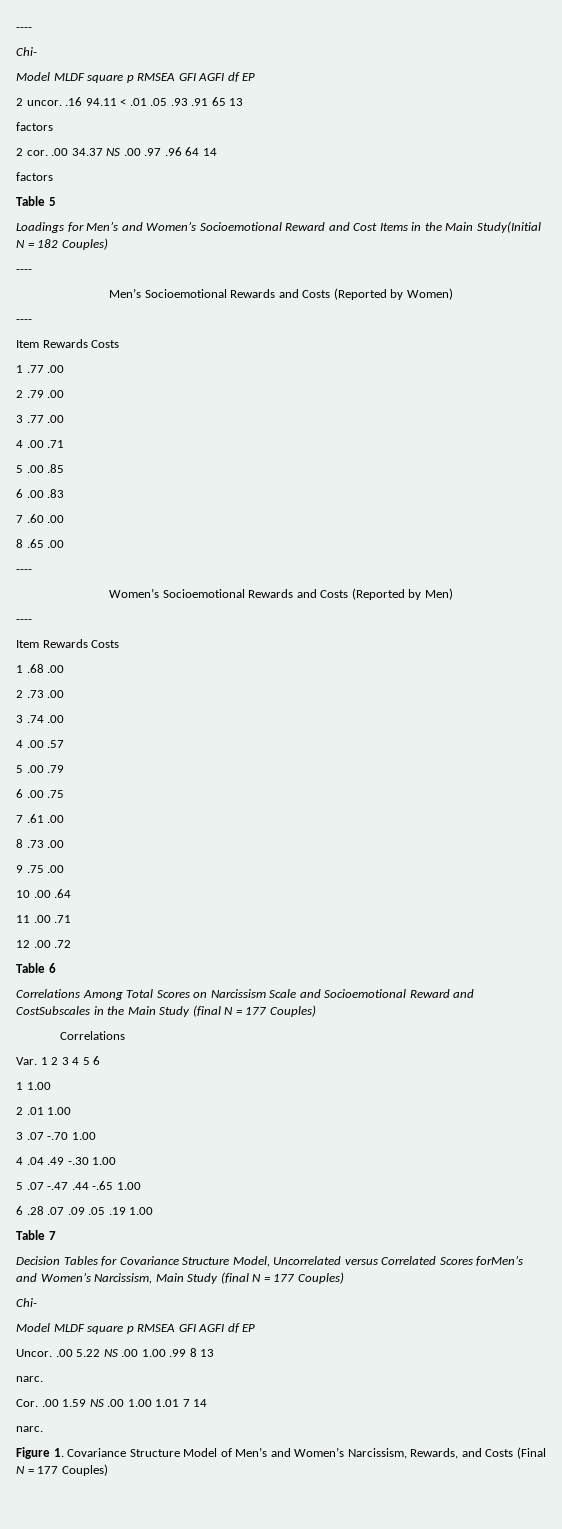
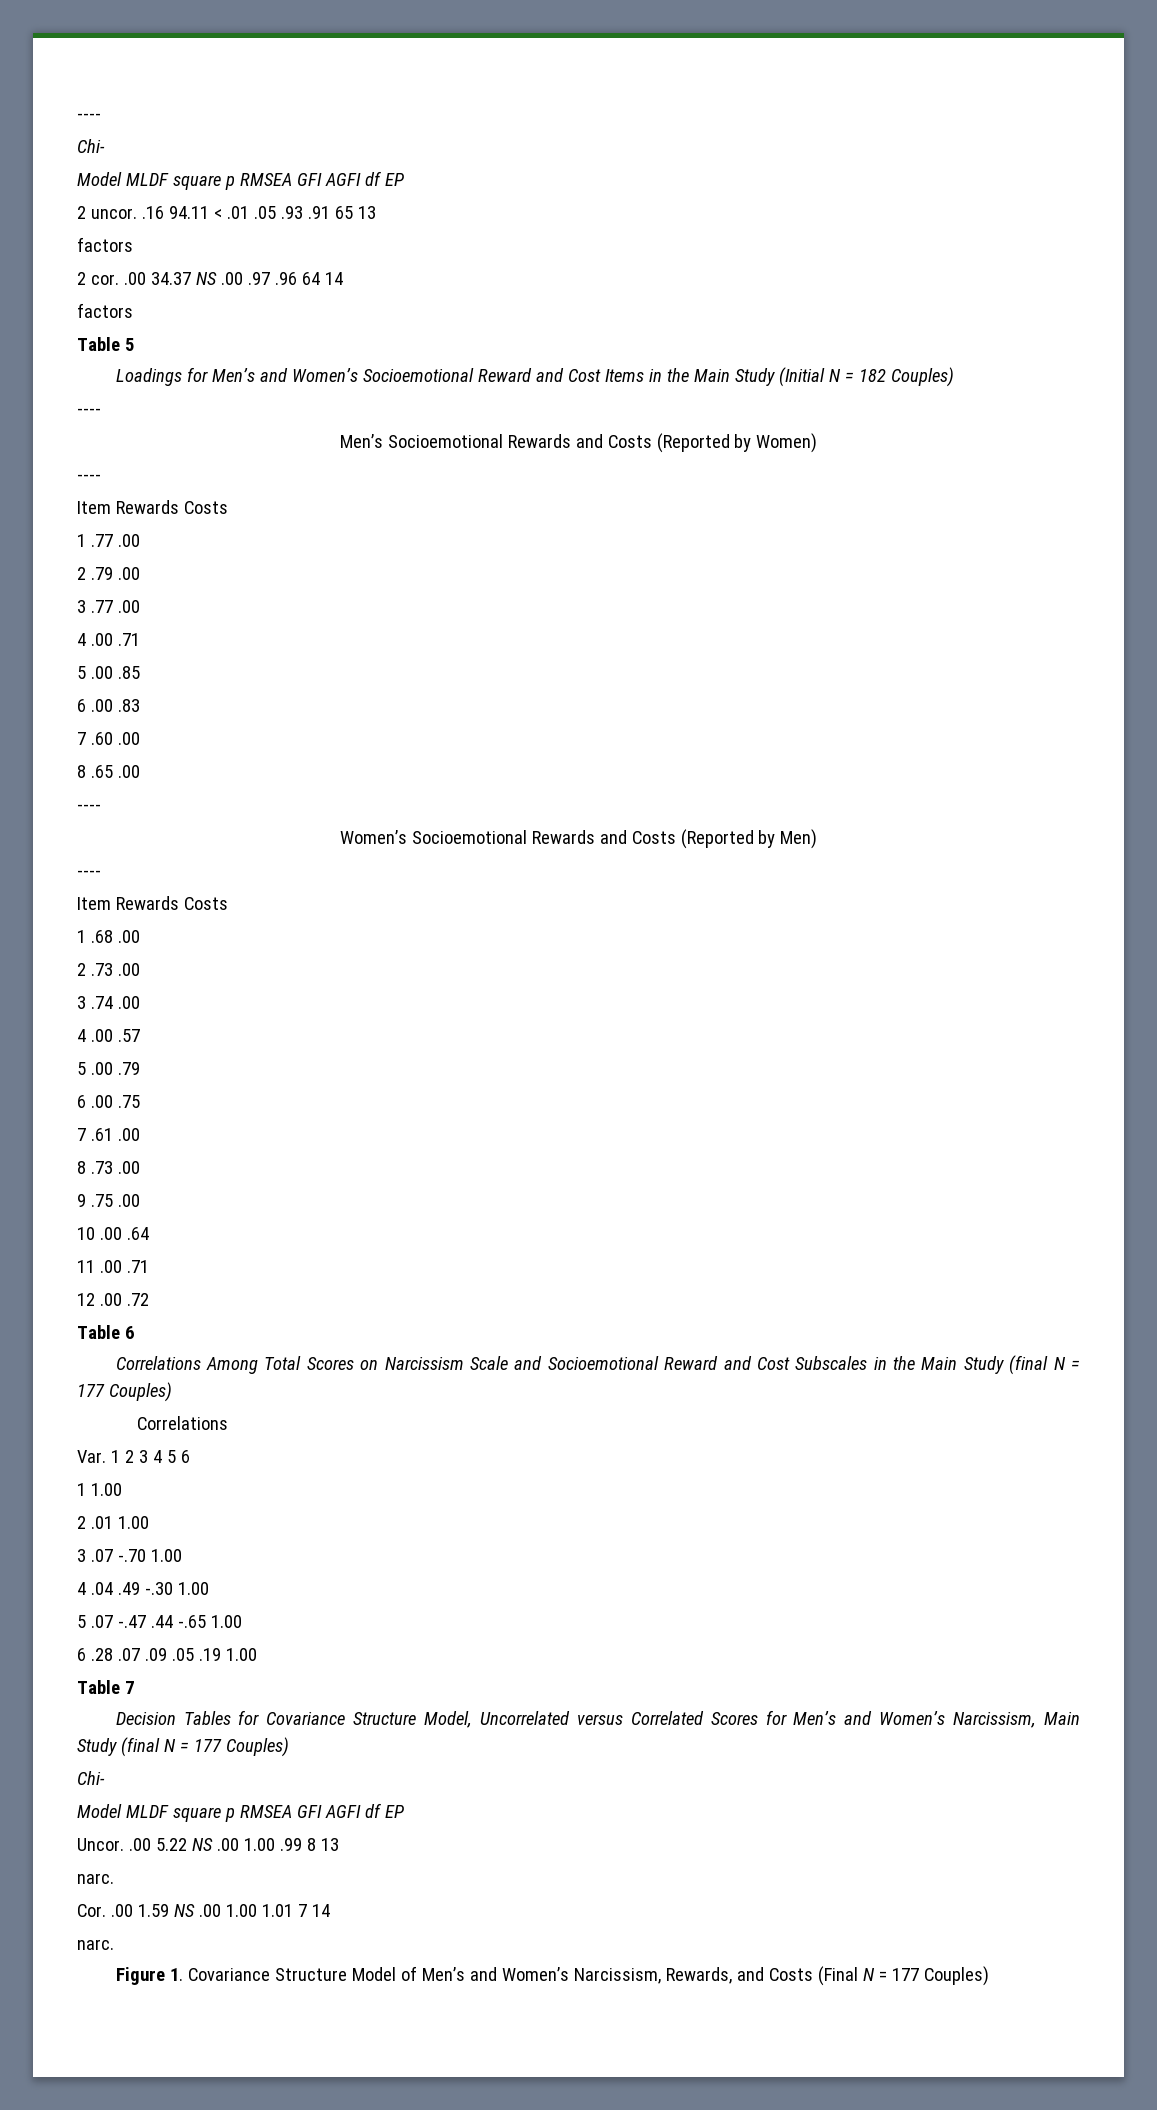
[476,221,541,233] Study(Initial -> [734,367,825,387] Study (Initial
[16,1006,90,1015] CostSubscales -> [756,1356,868,1370] Cost Subscales
[476,1255,524,1266] forMen’s -> [765,1710,837,1725] for Men’s

